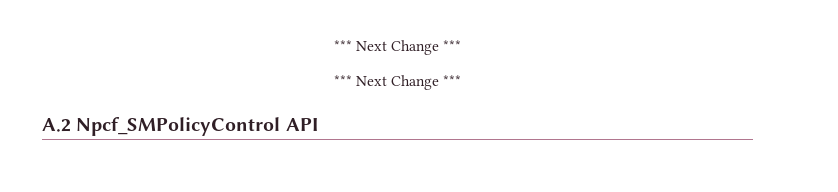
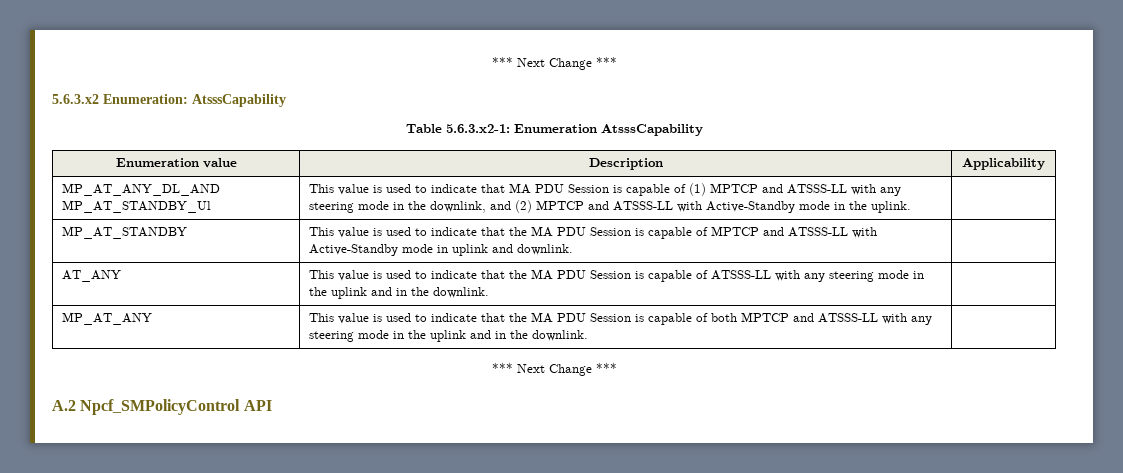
[333,40,462,55] *** Next Change *** -> [491,57,617,70] [52,94,286,107] [405,124,703,136] [115,158,237,168] [588,158,663,170] [962,158,1045,170] [61,183,220,196] [61,200,211,213] [308,183,901,196] [308,200,911,213] [61,226,187,239] [308,226,877,239] [308,244,573,256] [61,270,121,282] [308,269,924,282] [308,287,489,299] [61,312,152,325] [308,312,932,325] [308,330,588,342] *** Next Change *** // 5.6.3.x2 Enumeration: AtsssCapability // Table 5.6.3.x2-1: Enumeration AtsssCapability // Enumeration value | Description | Applicability // MP_AT_ANY_DL_AND MP_AT_STANDBY_Ul | This value is used to indicate that MA PDU Session is capable of (1) MPTCP and ATSSS-LL with any steering mode in the downlink, and (2) MPTCP and ATSSS-LL with Active-Standby mode in the uplink. | // MP_AT_STANDBY | This value is used to indicate that the MA PDU Session is capable of MPTCP and ATSSS-LL with Active-Standby mode in uplink and downlink. | // AT_ANY | This value is used to indicate that the MA PDU Session is capable of ATSSS-LL with any steering mode in the uplink and in the downlink. | // MP_AT_ANY | This value is used to indicate that the MA PDU Session is capable of both MPTCP and ATSSS-LL with any steering mode in the uplink and in the downlink. |

